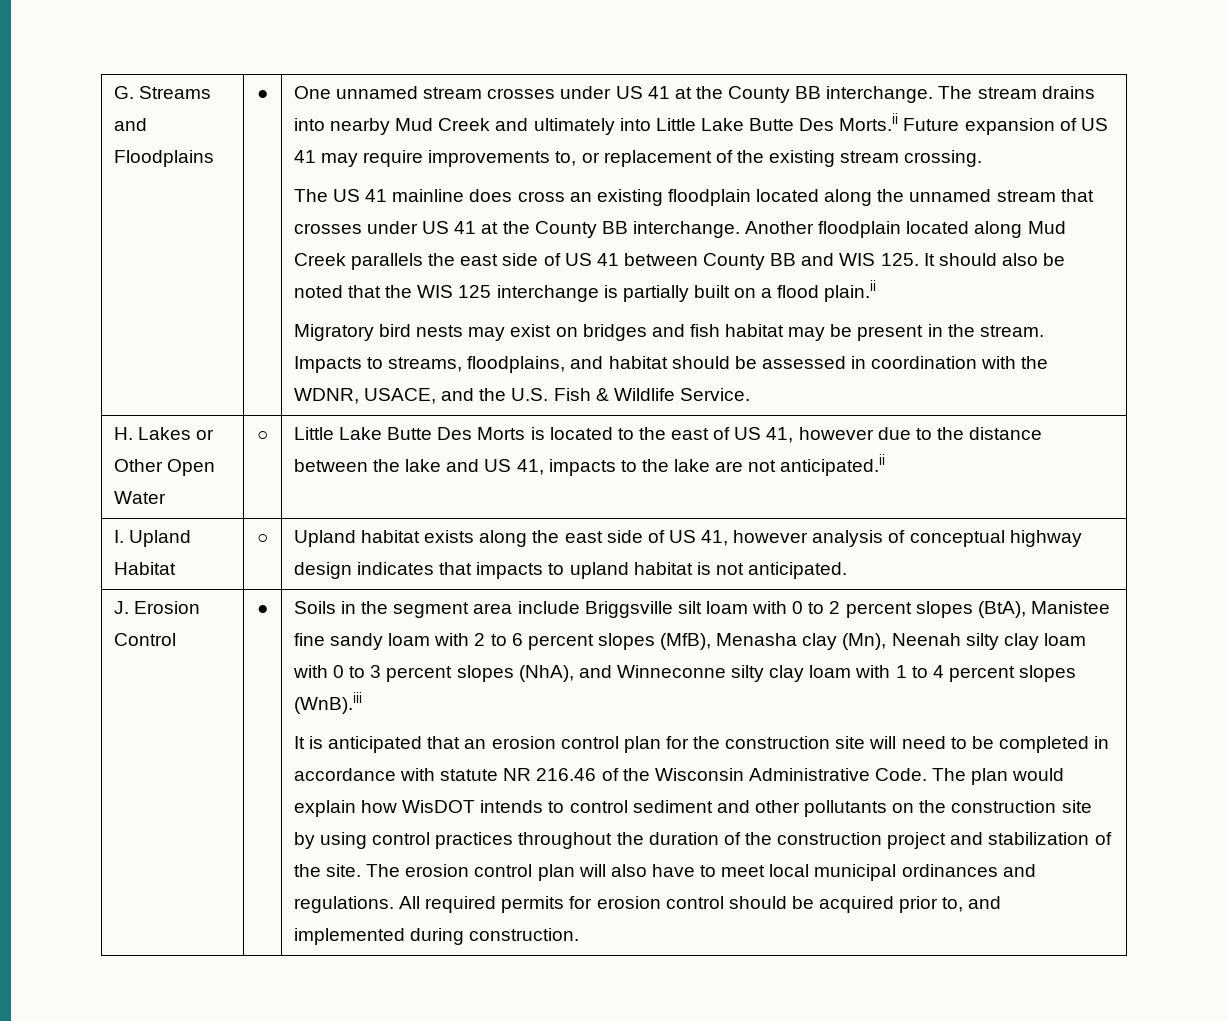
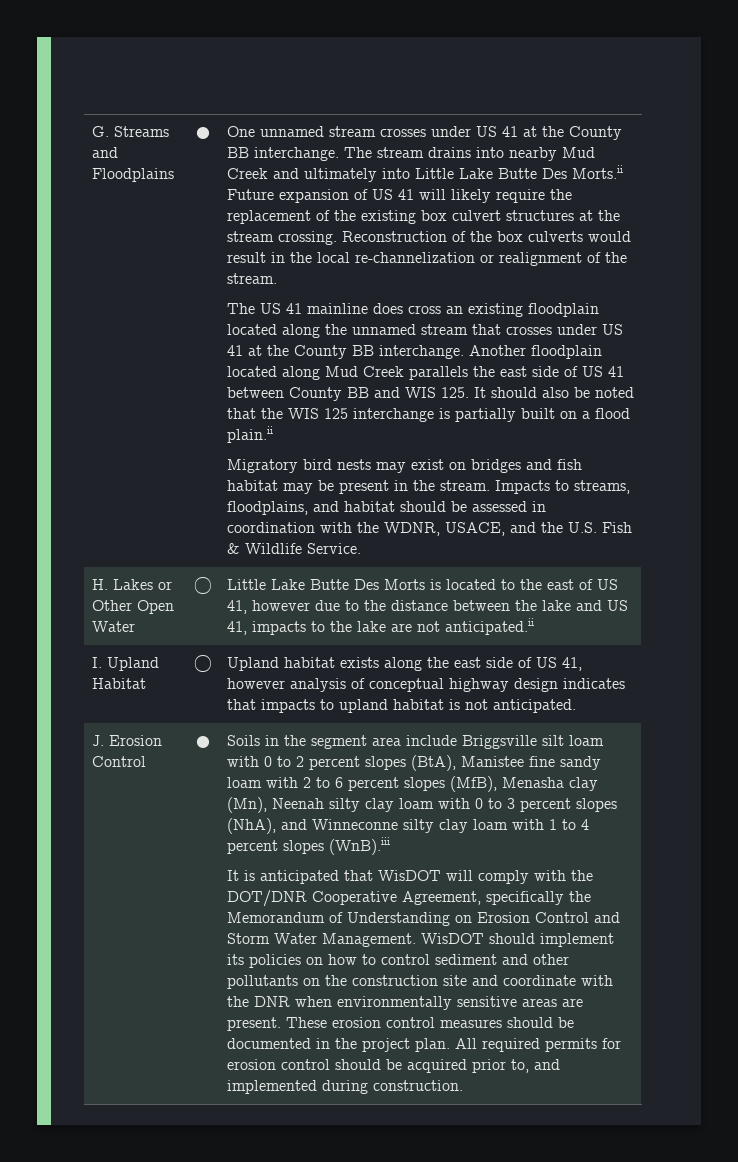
[321,150,983,167] may require improvements to, or replacement of the existing stream crossing. -> [418,189,572,203] [226,210,620,224] [226,231,631,245] [226,252,627,266] [226,273,277,284] will likely require the replacement of the existing box culvert structures at the stream crossing. Reconstruction of the box culverts would result in the local re-channelization or realignment of the stream.
[464,736,1110,753] [293,768,1065,785] [293,800,544,817] an erosion control plan for the construction site will need to be completed in accordance with statute NR 216.46 of the Wisconsin Administrative Code. The plan would explain how WisDOT intends -> [377,870,593,884] [226,890,591,907] [226,912,620,926] [226,933,614,947] [226,954,357,968] WisDOT will comply with the DOT/DNR Cooperative Agreement, specifically the Memorandum of Understanding on Erosion Control and Storm Water Management. WisDOT should implement its policies on how
[293,832,1112,849] [293,864,1036,881] [293,896,394,913] by using control practices throughout the duration of the construction project and stabilization of the site. The erosion control plan will also have to meet local municipal ordinances and regulations. -> [471,975,613,986] [226,996,583,1010] [226,1017,574,1031] [226,1038,450,1052] and coordinate with the DNR when environmentally sensitive areas are present. These erosion control measures should be documented in the project plan.

